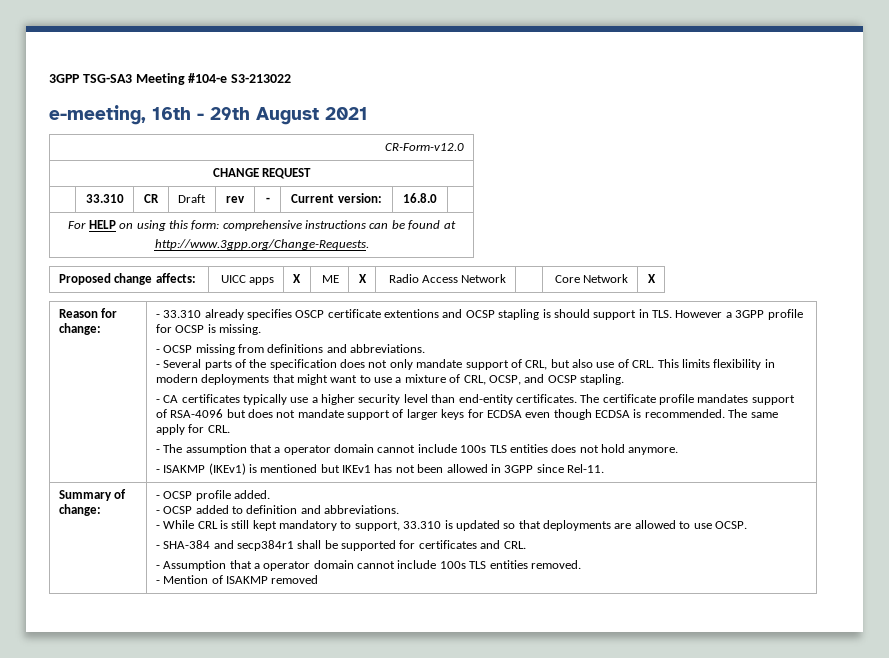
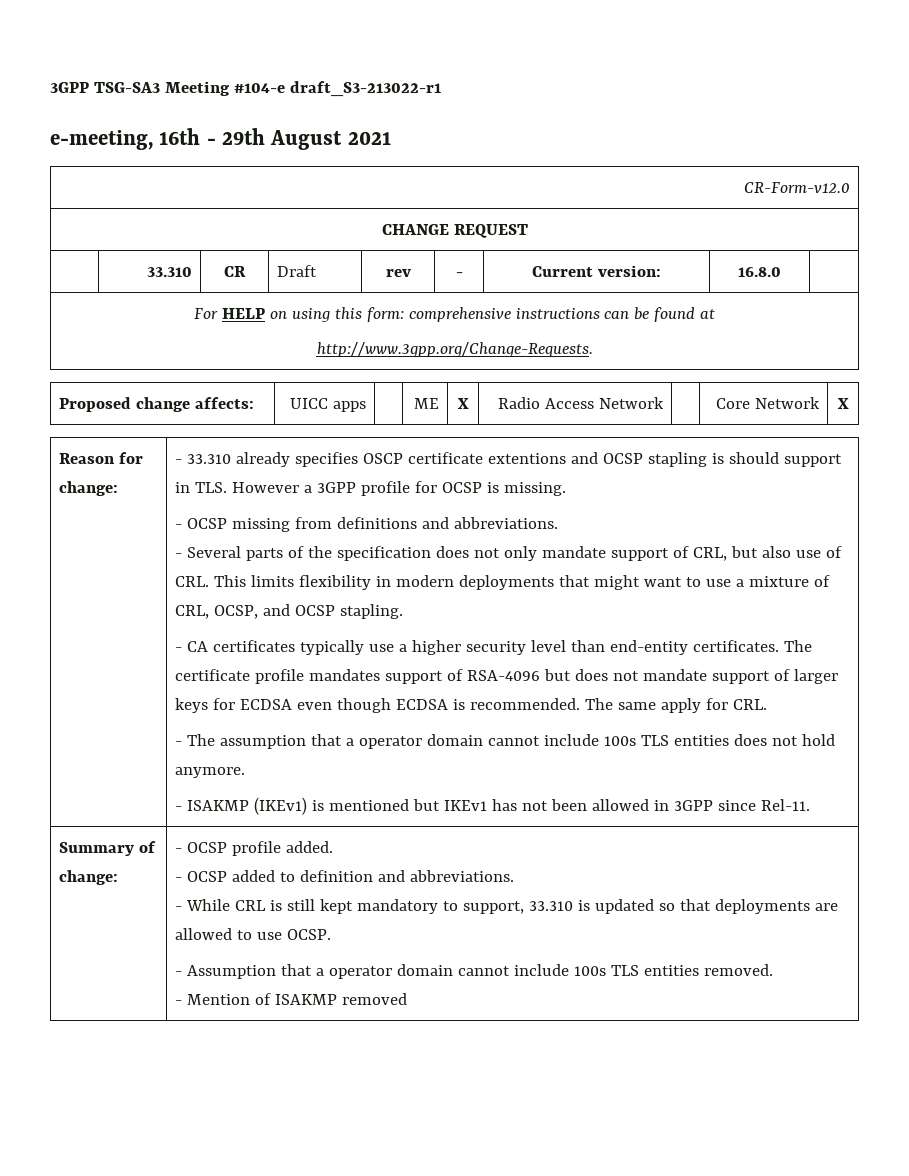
[231,74,292,83] S3-213022 -> [289,81,441,97] draft_S3-213022-r1
[292,274,301,283] X -> (367, 406) none
[155,540,526,551] // - SHA-384 and secp384r1 shall be supported for certificates and CRL. -> (331, 934) none

